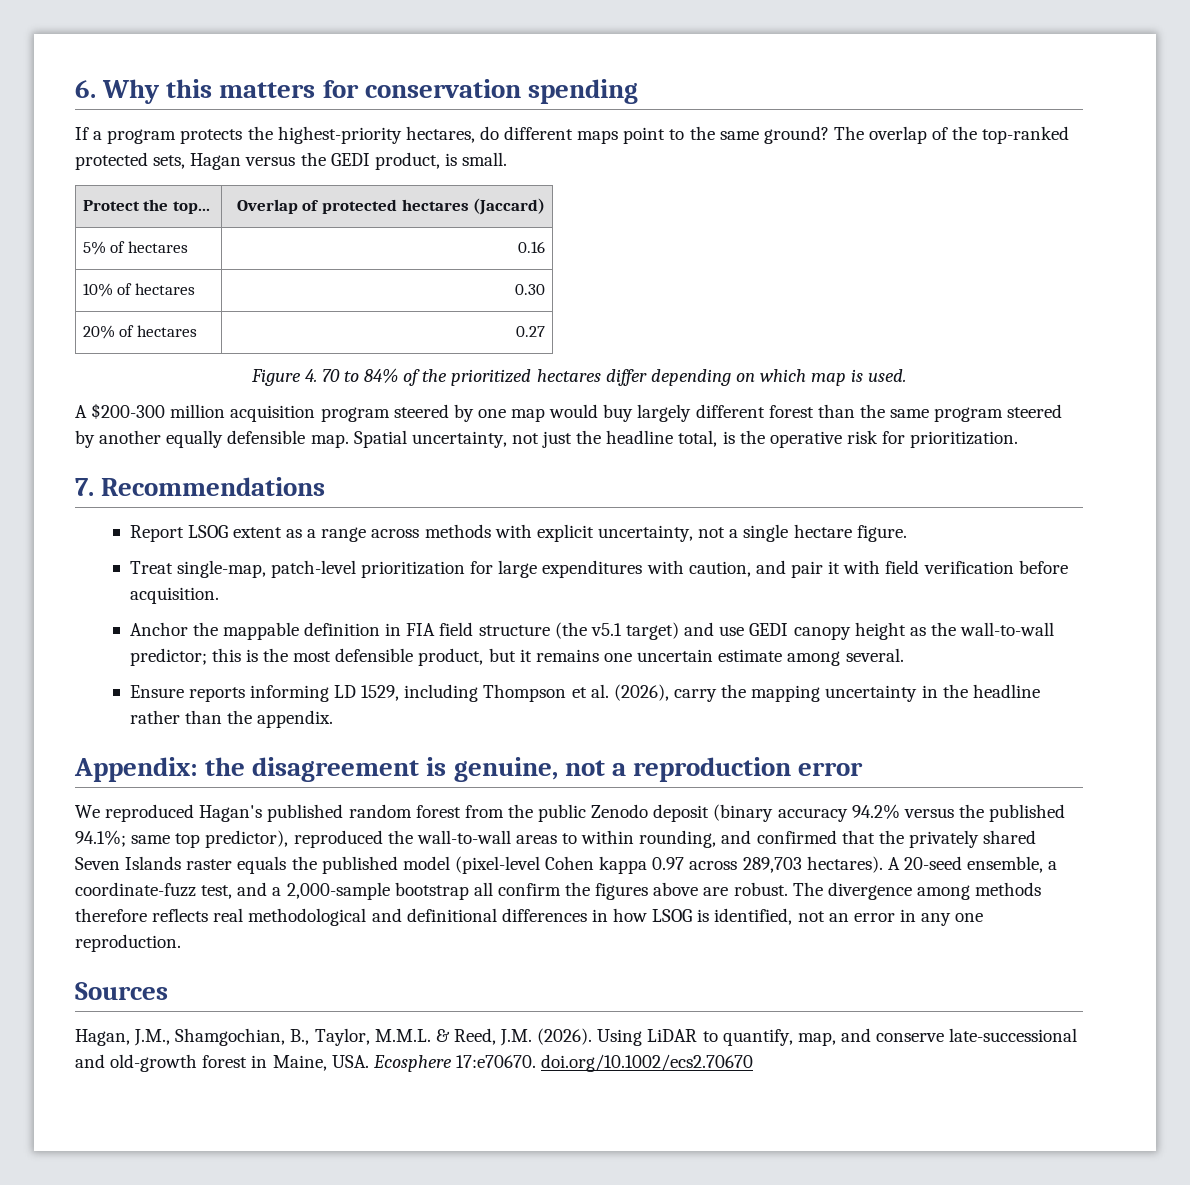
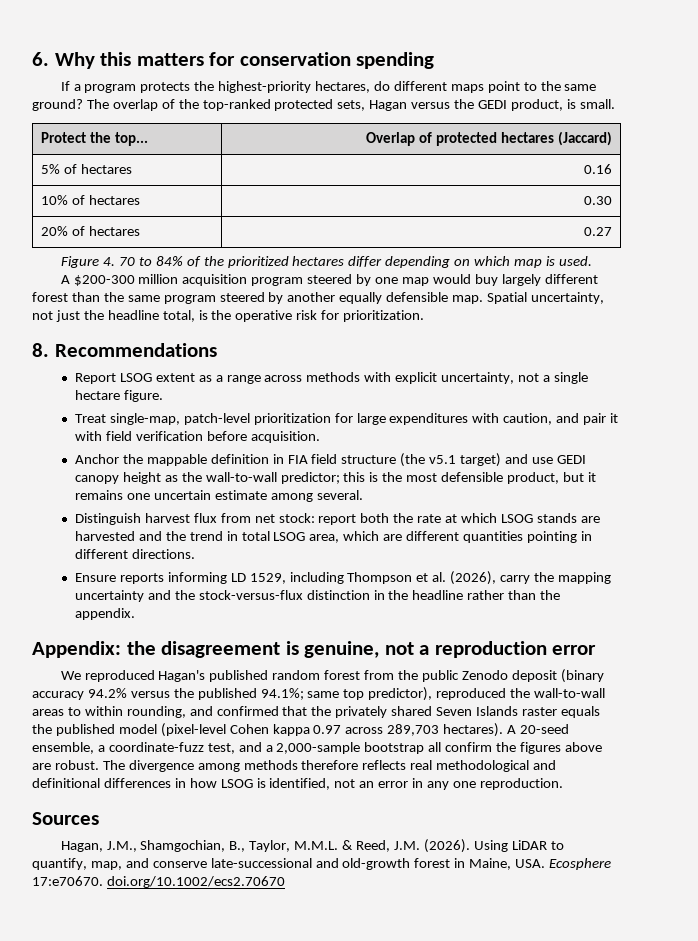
[75,478,94,496] 7. -> [32,343,49,357] 8.
(904, 655) none -> [74,513,600,525] [74,531,592,543] [74,549,195,559] // Distinguish harvest flux from net stock: report both the rate at which LSOG stands are harvested and the trend in total LSOG area, which are different quantities pointing in different directions.
(918, 693) none -> [147,590,370,600] and the stock-versus-flux distinction

